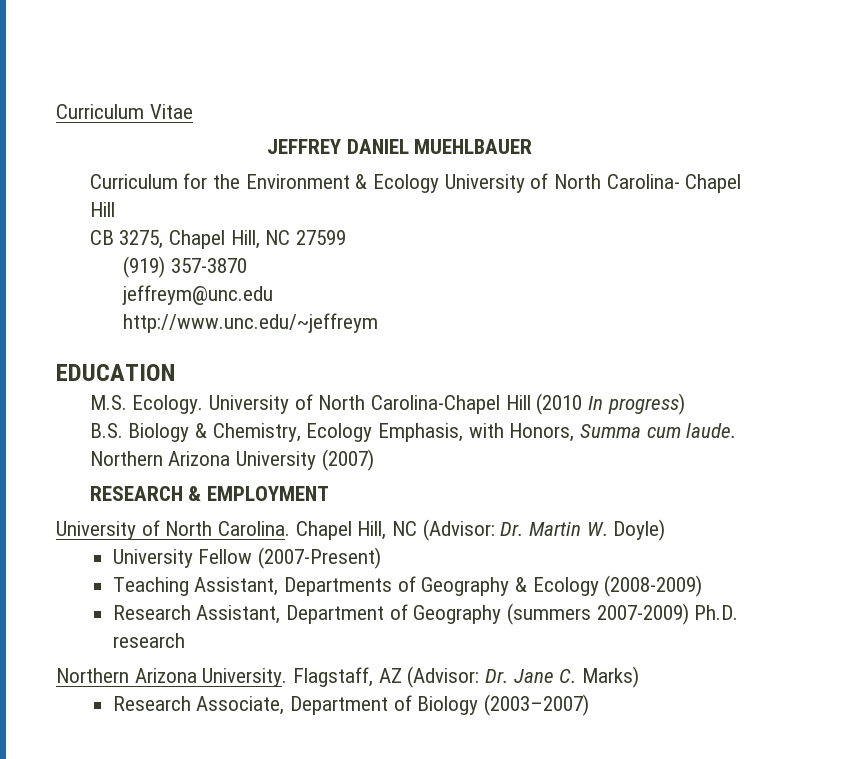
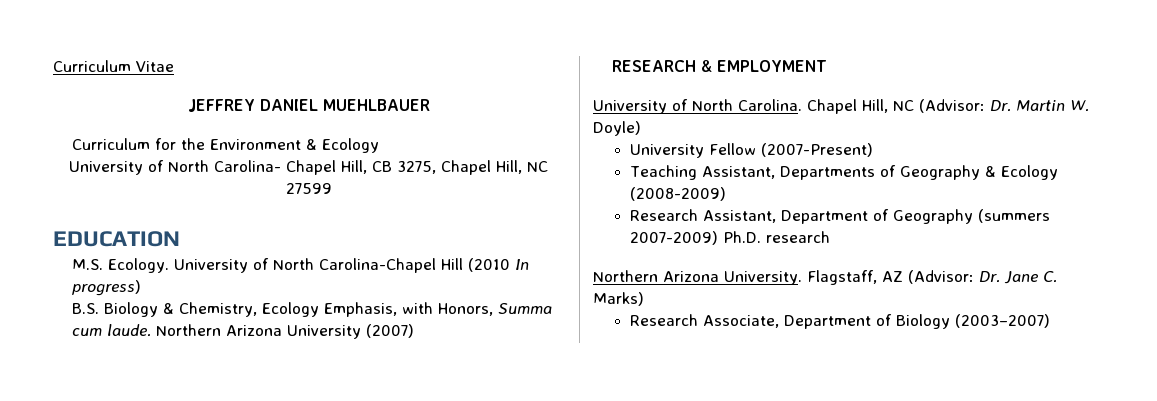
(439, 183) none -> (379, 145) //
[89,202,115,217] Hill // -> [341,160,367,174] Hill,
[123,256,247,278] [122,285,274,305] [123,313,379,333] // (919) 357-3870 // jeffreym@unc.edu // http://www.unc.edu/~jeffreym -> (332, 188) none

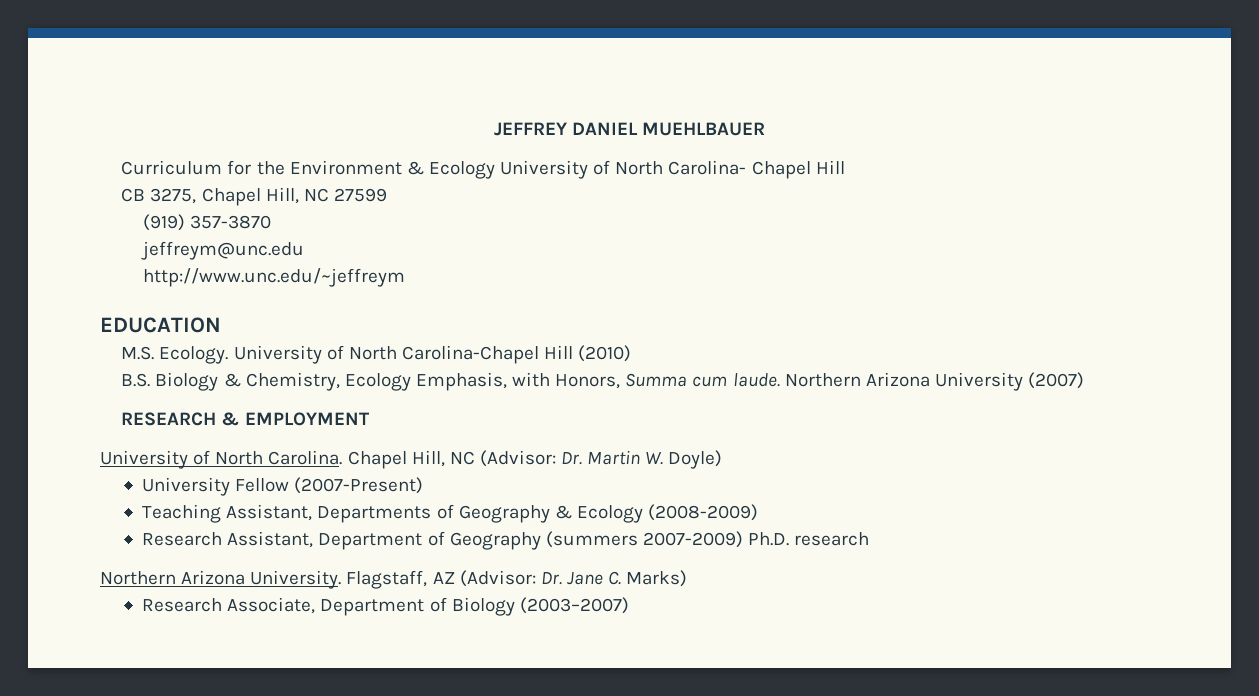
[53,60,174,72] Curriculum Vitae // -> (493, 129) none
(379, 145) // -> (495, 170) none
[341,160,367,174] Hill, -> [815,160,845,174] Hill //
(332, 188) none -> [142,214,271,231] [140,241,304,260] [142,268,405,287] // (919) 357-3870 // jeffreym@unc.edu // http://www.unc.edu/~jeffreym
[467,258,529,272] [71,280,141,296] (2010 In progress) -> [578,345,632,362] (2010)

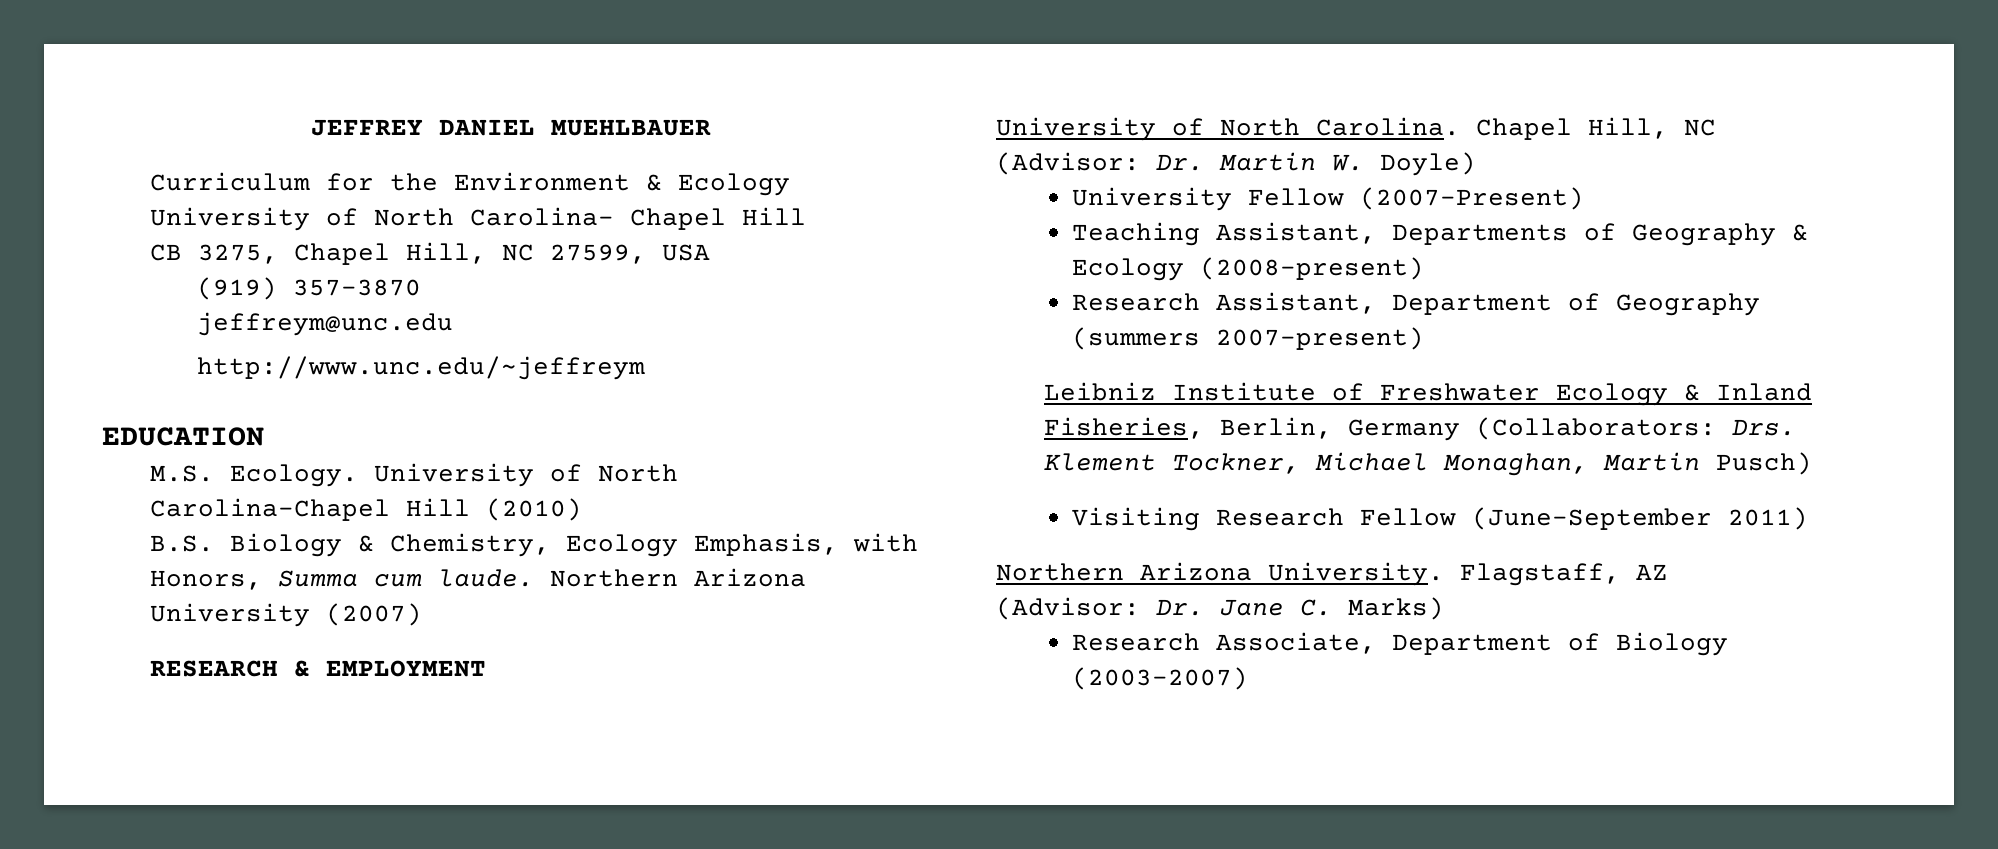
[333,188,387,202] 27599 -> [549,244,710,264] 27599, USA
[648,504,759,521] (2008-2009) -> [1200,257,1425,280] (2008-present)
[642,531,870,548] 2007-2009) Ph.D. research -> [1216,327,1425,350] [1043,382,1812,406] [1043,417,1796,441] [1043,452,1812,476] [1072,507,1809,531] 2007-present) // Leibniz Institute of Freshwater Ecology & Inland Fisheries, Berlin, Germany (Collaborators: Drs. Klement Tockner, Michael Monaghan, Martin Pusch) // Visiting Research Fellow (June–September 2011)

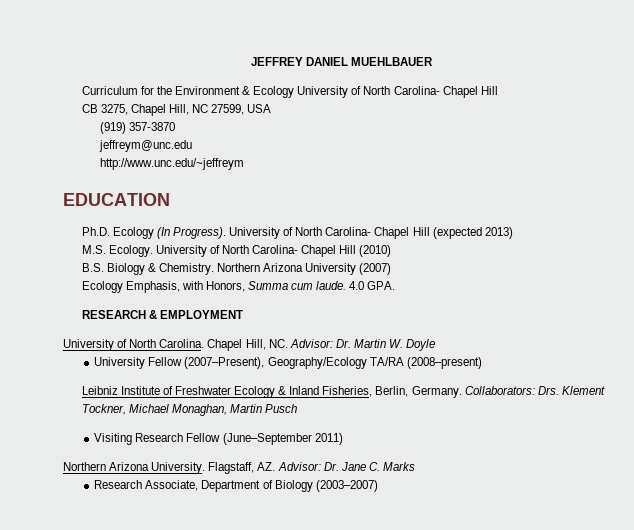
(264, 436) none -> [81,227,513,239] // Ph.D. Ecology (In Progress). University of North Carolina- Chapel Hill (expected 2013)
[149,498,390,521] Carolina-Chapel -> [252,245,337,257] Carolina- Chapel
[389,533,550,557] Chemistry, -> [158,263,392,275] Chemistry. Northern Arizona University (2007) //
[549,568,806,587] [149,603,422,627] Northern Arizona University (2007) -> [349,281,396,290] 4.0 GPA.
[1684,119,1716,136] [996,152,1140,175] NC (Advisor: -> [268,339,333,348] NC. Advisor:
[1380,152,1476,176] Doyle) -> [406,339,436,351] Doyle
[1360,187,1585,210] [1072,222,1809,246] [1072,257,1425,281] [1072,292,1761,316] [1072,327,1425,350] (2007-Present) // Teaching Assistant, Departments of Geography & Ecology (2008-present) // Research Assistant, Department of Geography (summers 2007-present) -> [184,357,482,369] (2007–Present), Geography/Ecology TA/RA (2008–present)
[1347,417,1716,441] Germany (Collaborators: -> [411,386,535,398] Germany. Collaborators:
[1715,452,1812,475] Pusch) -> [265,404,298,413] Pusch
[1636,564,1668,580] [996,597,1140,620] AZ (Advisor: -> [257,462,321,471] AZ. Advisor:
[1348,597,1444,620] Marks) -> [382,462,415,471] Marks

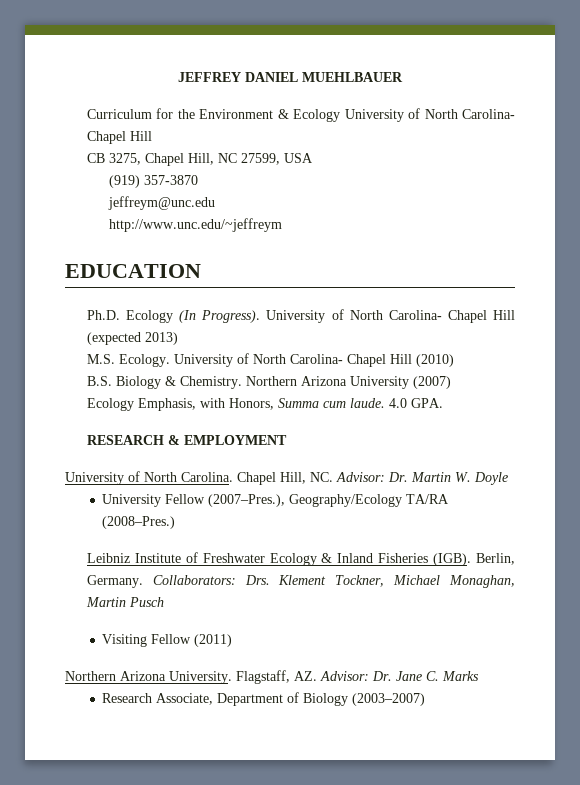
[184,357,265,369] (2007–Present), -> [208,494,286,507] (2007–Pres.),
[406,357,482,369] (2008–present) -> [102,516,176,529] (2008–Pres.)
[322,386,373,397] Fisheries, -> [378,553,472,566] Fisheries (IGB).
[135,433,343,445] Research Fellow (June–September 2011) -> [151,634,233,647] Fellow (2011)

